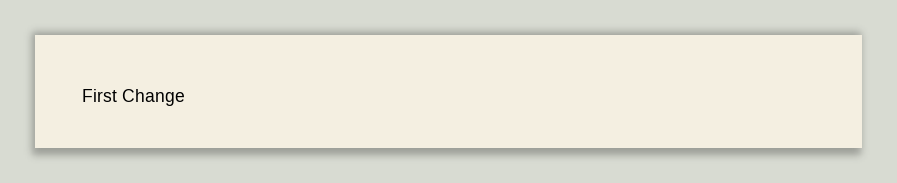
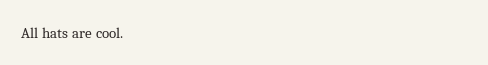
[82,89,185,106] First Change -> [21,27,123,38] All hats are cool.

